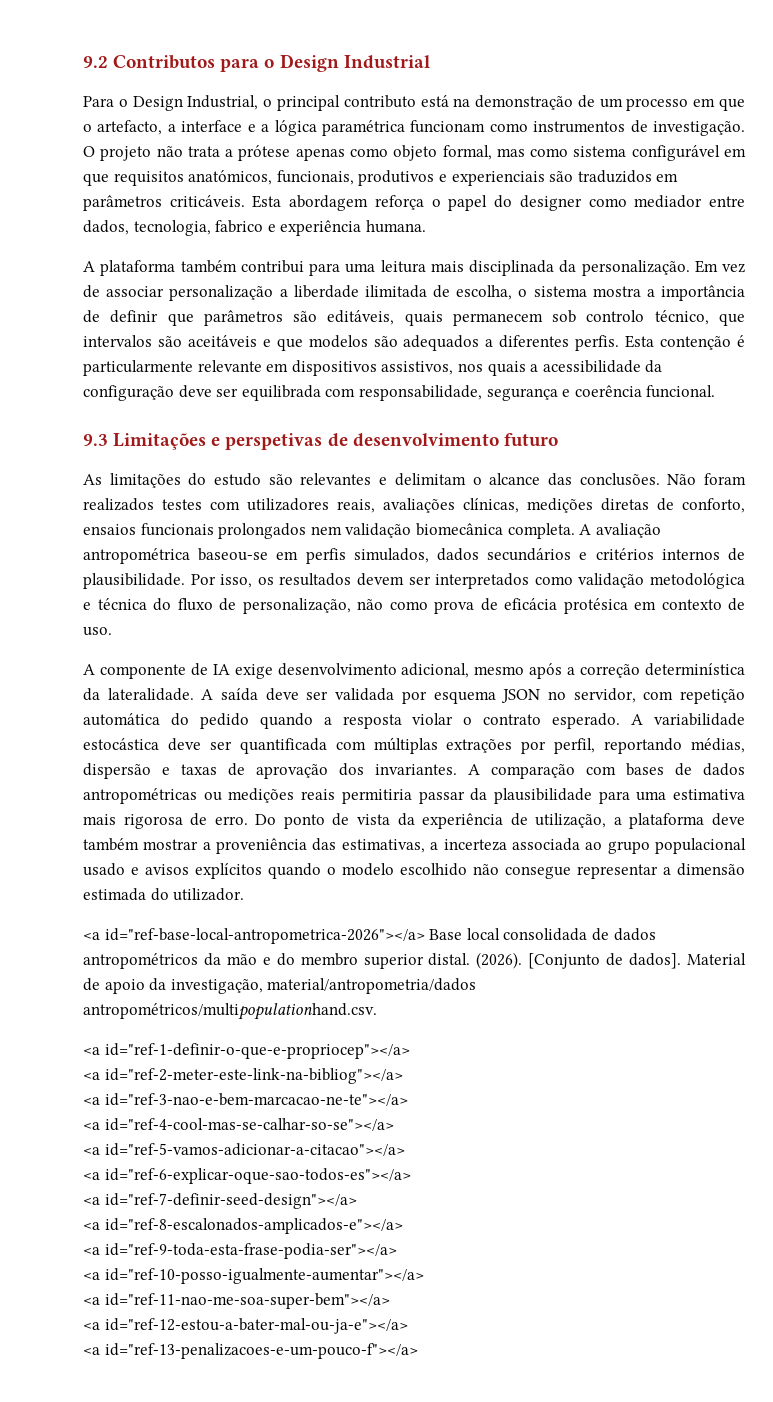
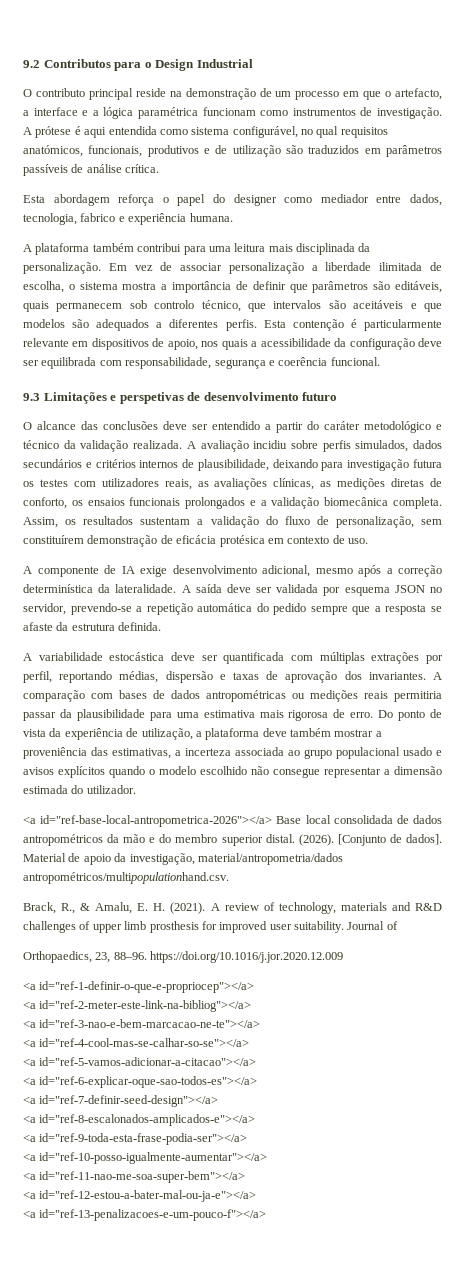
[83,95,449,111] Para o Design Industrial, o principal contributo está -> [23,88,166,100] O contributo principal reside
[83,145,746,161] [83,173,109,186] O projeto não trata a prótese apenas como objeto formal, mas como sistema configurável em que -> [23,126,339,138] A prótese é aqui entendida como sistema configurável, no qual
[451,171,545,186] experienciais -> [215,145,281,157] de utilização
[169,195,245,207] criticáveis. -> [23,164,160,176] passíveis de análise crítica. //
[381,361,454,375] assistivos, -> [152,338,198,350] de apoio,
[83,473,746,488] [83,498,745,513] [83,523,661,539] [83,548,299,564] As limitações do estudo são relevantes e delimitam o alcance das conclusões. Não foram realizados testes com utilizadores reais, avaliações clínicas, medições diretas de conforto, ensaios funcionais prolongados nem validação biomecânica completa. A avaliação antropométrica baseou-se em -> [23,421,442,433] [23,440,318,452] O alcance das conclusões deve ser entendido a partir do caráter metodológico e técnico da validação realizada. A avaliação incidiu sobre
[83,573,746,589] [83,598,147,610] plausibilidade. Por isso, os resultados devem ser interpretados como validação metodológica e técnica -> [197,459,442,471] [23,478,443,490] [23,497,442,509] [23,516,259,528] plausibilidade, deixando para investigação futura os testes com utilizadores reais, as avaliações clínicas, as medições diretas de conforto, os ensaios funcionais prolongados e a validação biomecânica completa. Assim, os resultados sustentam a validação
[357,599,474,614] não como prova -> [421,519,443,525] [23,535,158,547] sem constituírem demonstração
[643,691,674,700] com -> [70,603,143,615] prevendo-se a
[259,713,621,729] quando a resposta violar o contrato esperado. -> [310,604,443,615] [23,622,162,631] sempre que a resposta se afaste da estrutura definida. //
(377, 1011) none -> [23,902,442,914] [23,921,398,933] [23,951,344,963] // Brack, R., & Amalu, E. H. (2021). A review of technology, materials and R&D challenges of upper limb prosthesis for improved user suitability. Journal of // Orthopaedics, 23, 88–96. https://doi.org/10.1016/j.jor.2020.12.009

